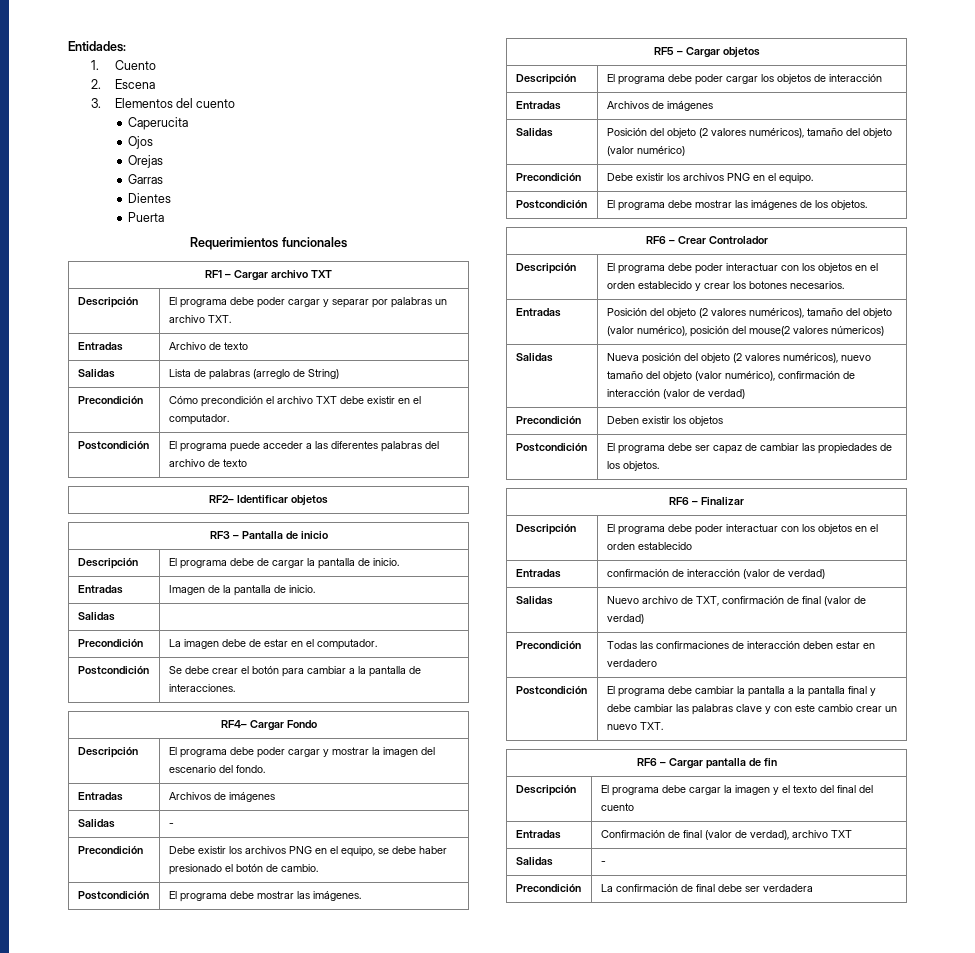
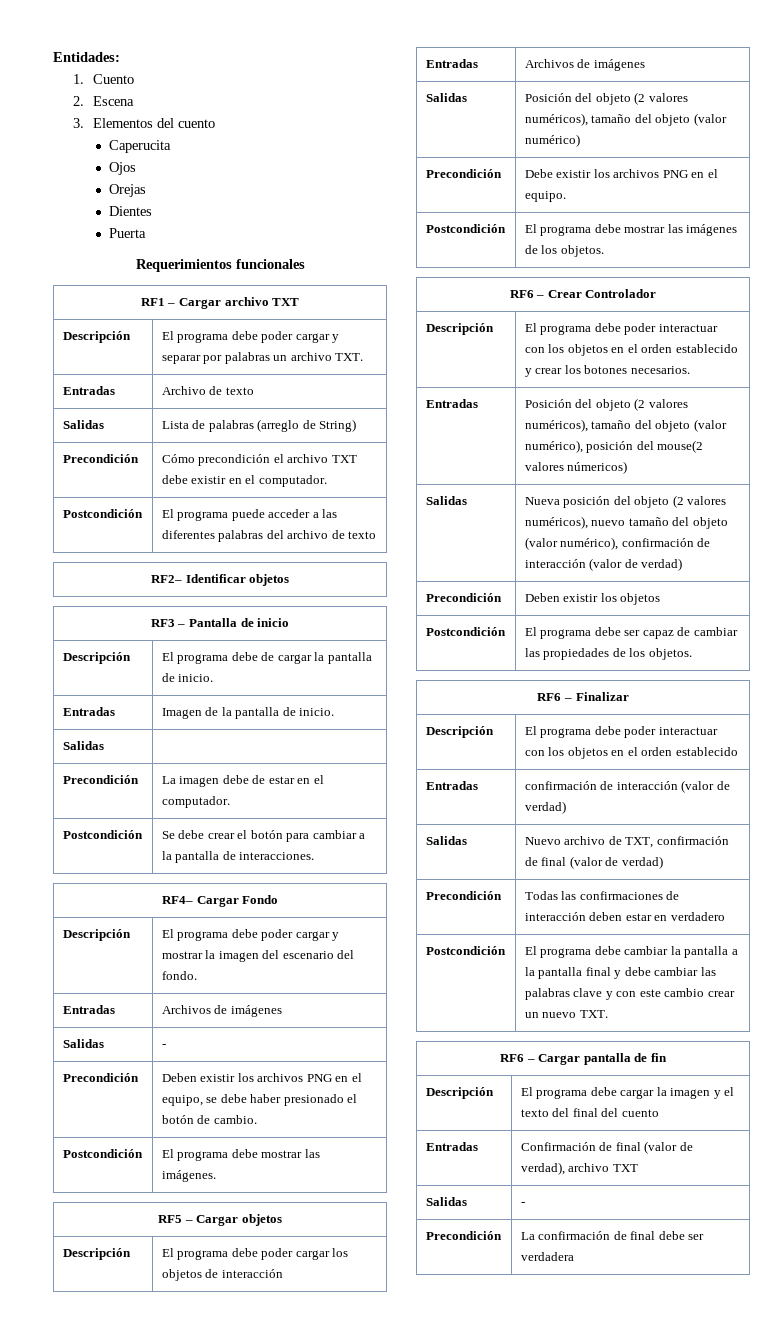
[128,174,164,184] // Garras -> (147, 190) none
[168,846,195,854] Debe -> [161,1073,197,1082] Deben

